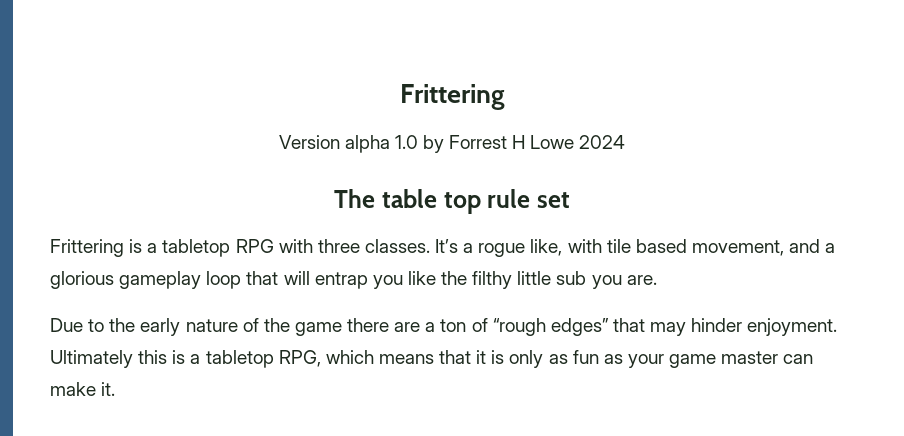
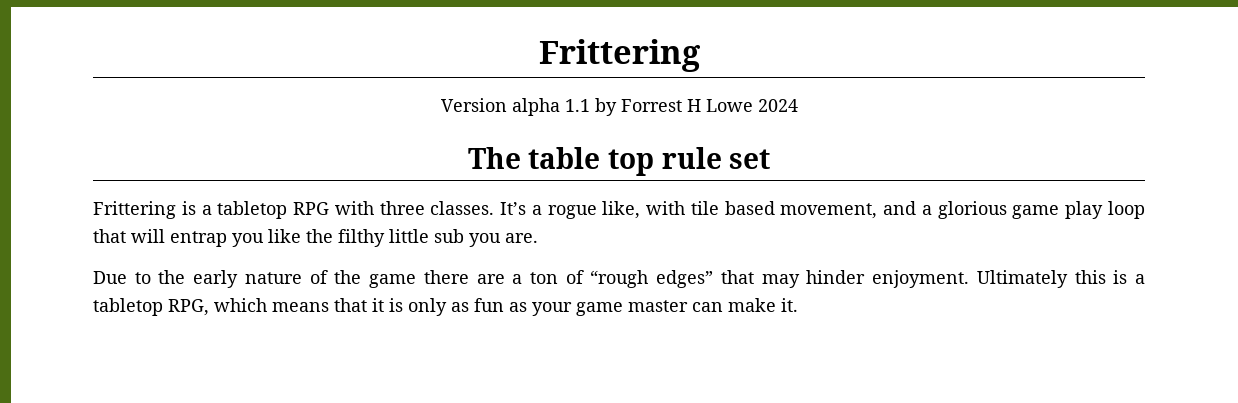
[394,135,418,149] 1.0 -> [564,99,590,112] 1.1
[119,271,202,289] gameplay -> [1012,201,1104,219] game play

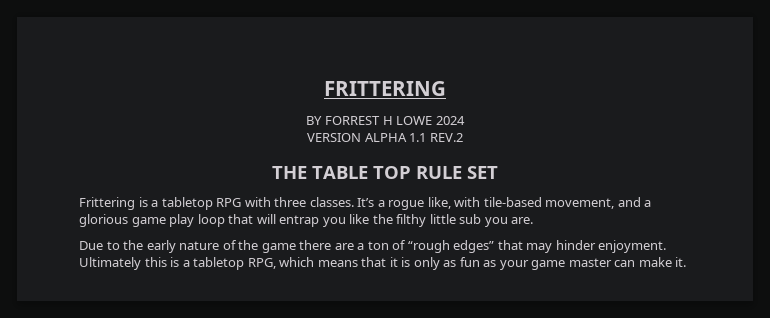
[538,39,701,72] [440,98,798,116] [467,147,771,176] Frittering // Version alpha 1.1 by Forrest H Lowe 2024 // The table top rule set -> [324,81,446,96] [306,116,465,125] [307,133,463,142] [272,166,498,179] FRITTERING // BY FORREST H LOWE 2024 // VERSION ALPHA 1.1 REV.2 // THE TABLE TOP RULE SET
[690,201,775,215] tile based -> [483,197,542,207] tile-based

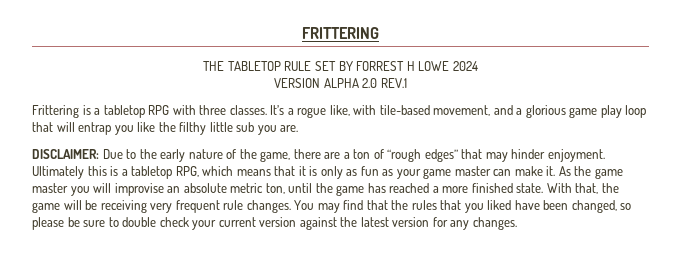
(446, 88) none -> [203,61,336,71] THE TABLETOP RULE SET
[409,133,463,142] [272,166,498,179] 1.1 REV.2 // THE TABLE TOP RULE SET -> [362,78,407,88] 2.0 REV.1
(534, 220) none -> [32,149,99,159] DISCLAIMER:
[261,243,296,253] game -> [260,151,291,162] game,
(687, 262) none -> [558,166,623,179] [32,183,619,196] [32,200,632,213] [32,217,517,230] As the game master you will improvise an absolute metric ton, until the game has reached a more finished state. With that, the game will be receiving very frequent rule changes. You may find that the rules that you liked have been changed, so please be sure to double check your current version against the latest version for any changes.

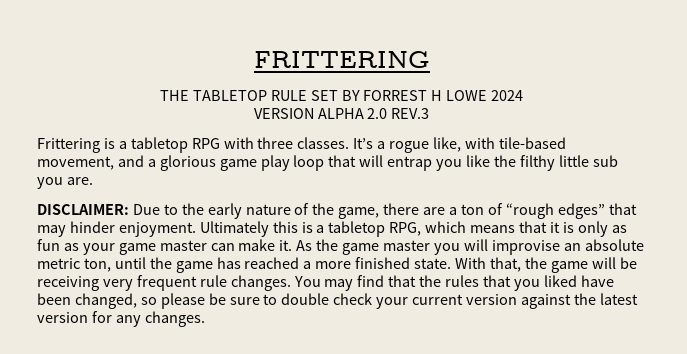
[380,78,407,88] REV.1 -> [391,108,430,119] REV.3

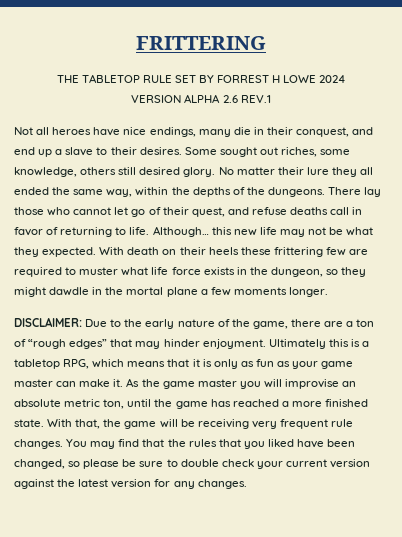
[367,108,430,119] [37,137,566,153] [37,155,618,171] [37,177,93,189] 2.0 REV.3 // Frittering is a tabletop RPG with three classes. It’s a rogue like, with tile-based movement, and a glorious game play loop that will entrap you like the filthy little sub you are. -> [222,95,271,103] [14,127,374,137] [14,147,351,157] [14,167,374,177] [14,187,382,197] [14,207,363,217] [14,226,374,237] [14,247,369,257] [14,267,367,277] [14,287,328,297] 2.6 REV.1 // Not all heroes have nice endings, many die in their conquest, and end up a slave to their desires. Some sought out riches, some knowledge, others still desired glory. No matter their lure they all ended the same way, within the depths of the dungeons. There lay those who cannot let go of their quest, and refuse deaths call in favor of returning to life. Although… this new life may not be what they expected. With death on their heels these frittering few are required to muster what life force exists in the dungeon, so they might dawdle in the mortal plane a few moments longer.

